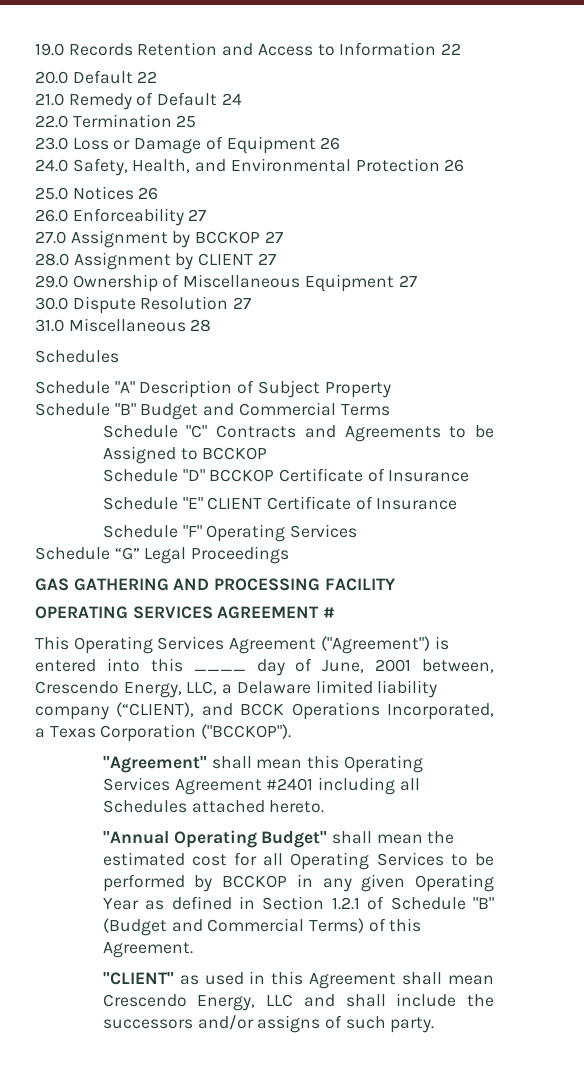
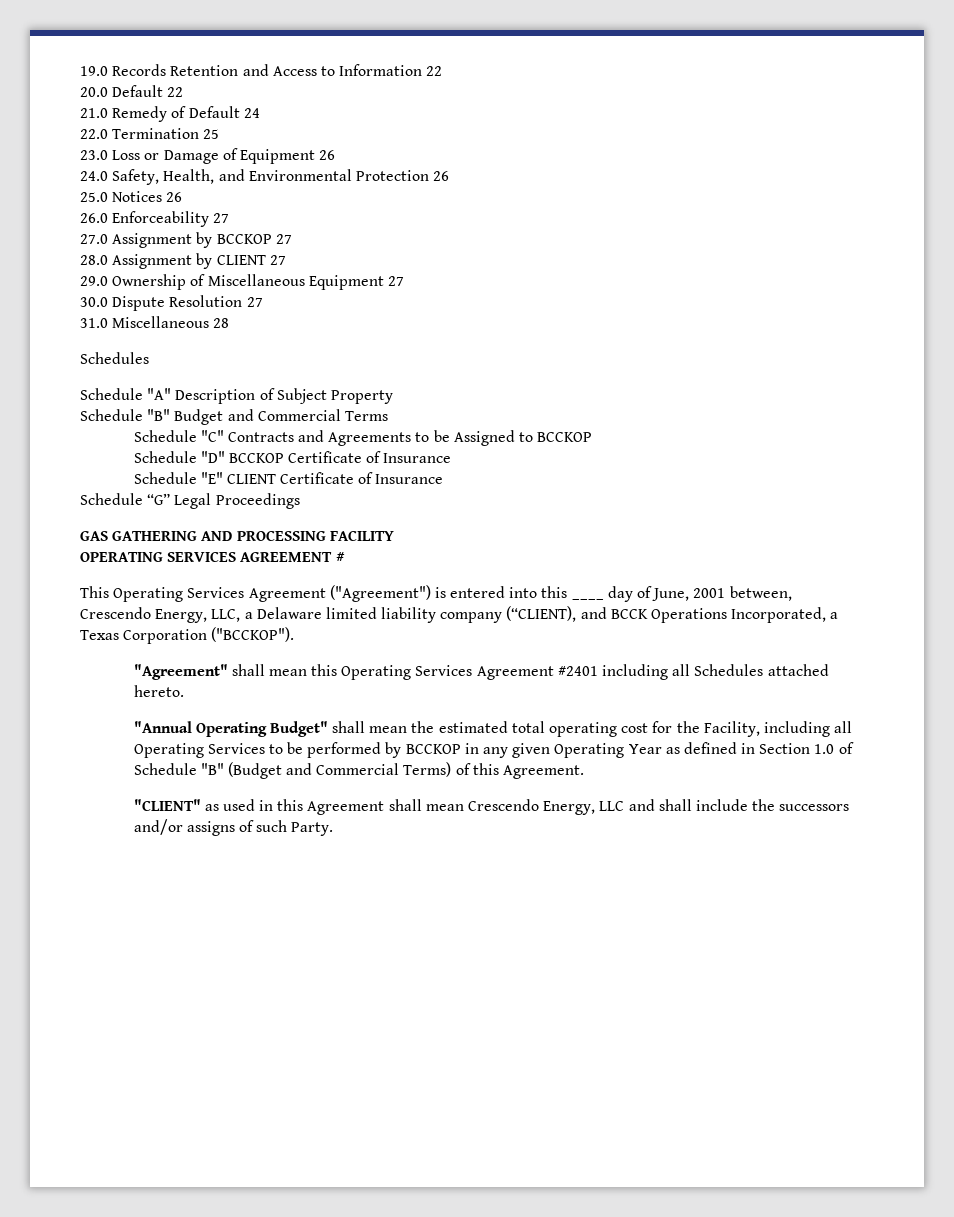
[102,524,357,542] // Schedule "F" Operating Services -> (444, 479) none
[191,852,258,866] cost for -> [511,721,830,737] total operating cost for the Facility, including
[331,897,360,910] 1.2.1 -> [814,744,835,754] 1.0
[390,1017,435,1033] party. -> [291,822,334,836] Party.

